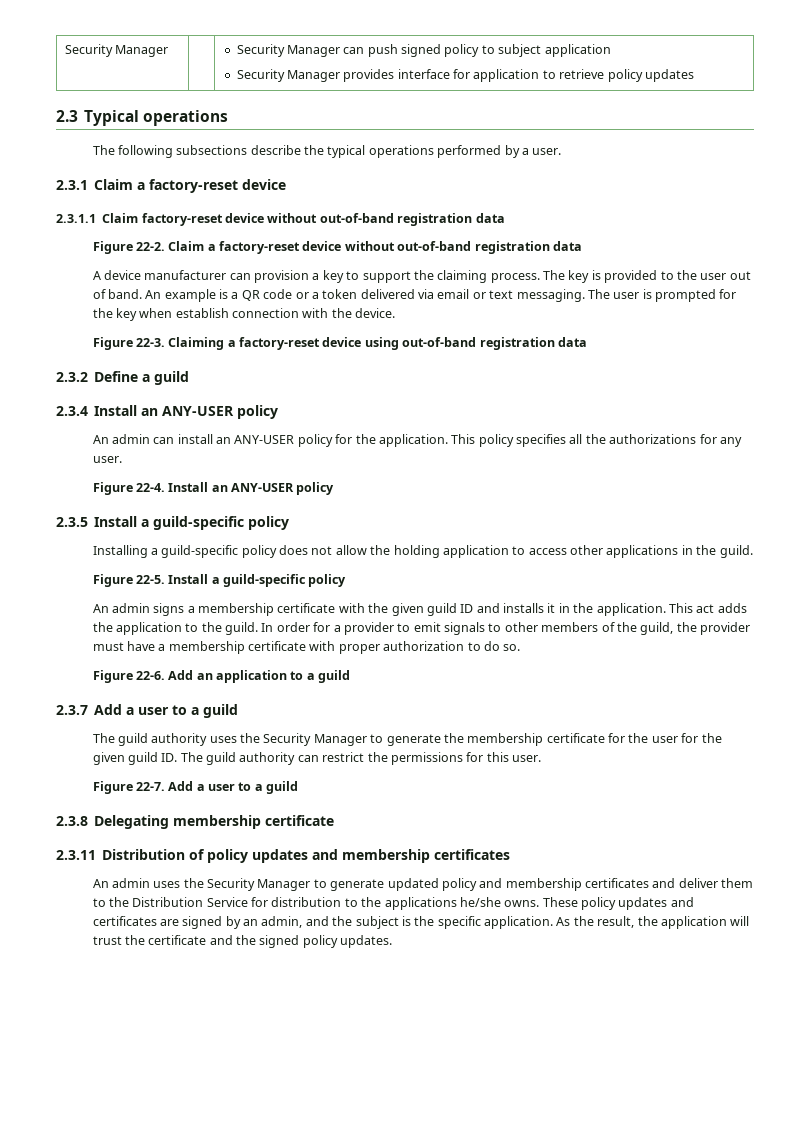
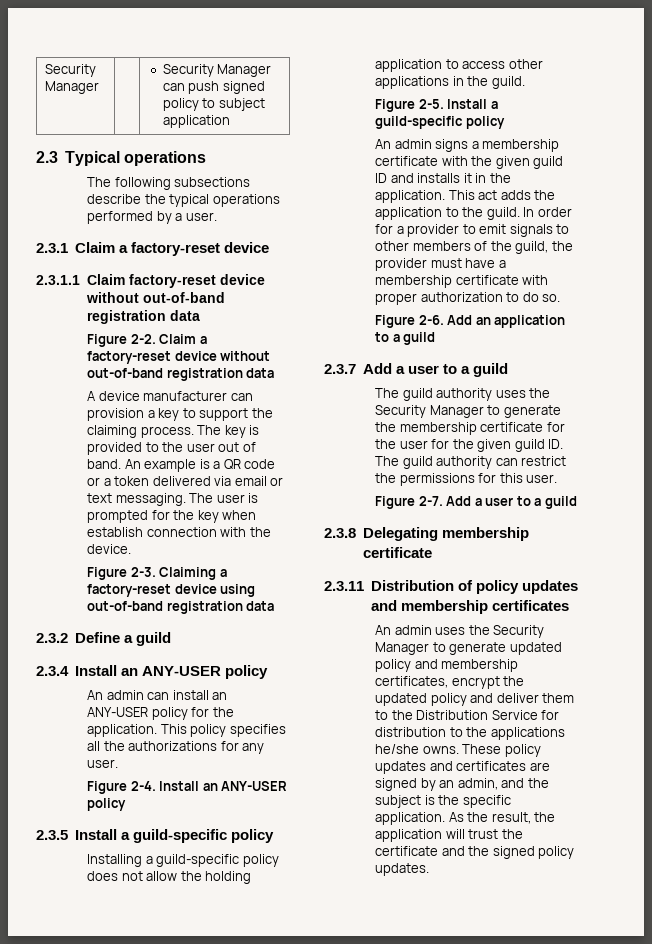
[236,69,694,82] // Security Manager provides interface for application to retrieve policy updates -> (230, 121) none
[135,242,165,251] 22-2. -> [130,334,156,344] 2-2.
[135,338,165,347] 22-3. -> [130,567,156,577] 2-3.
[135,483,165,492] 22-4. -> [130,781,156,791] 2-4.
[135,575,165,584] 22-5. -> [418,99,444,109] 2-5.
[135,671,165,680] 22-6. -> [418,315,444,325] 2-6.
[135,782,165,791] 22-7. -> [418,496,443,506] 2-7.
[585,878,650,888] certificates -> [375,676,525,689] [375,693,467,706] certificates, encrypt the updated policy

